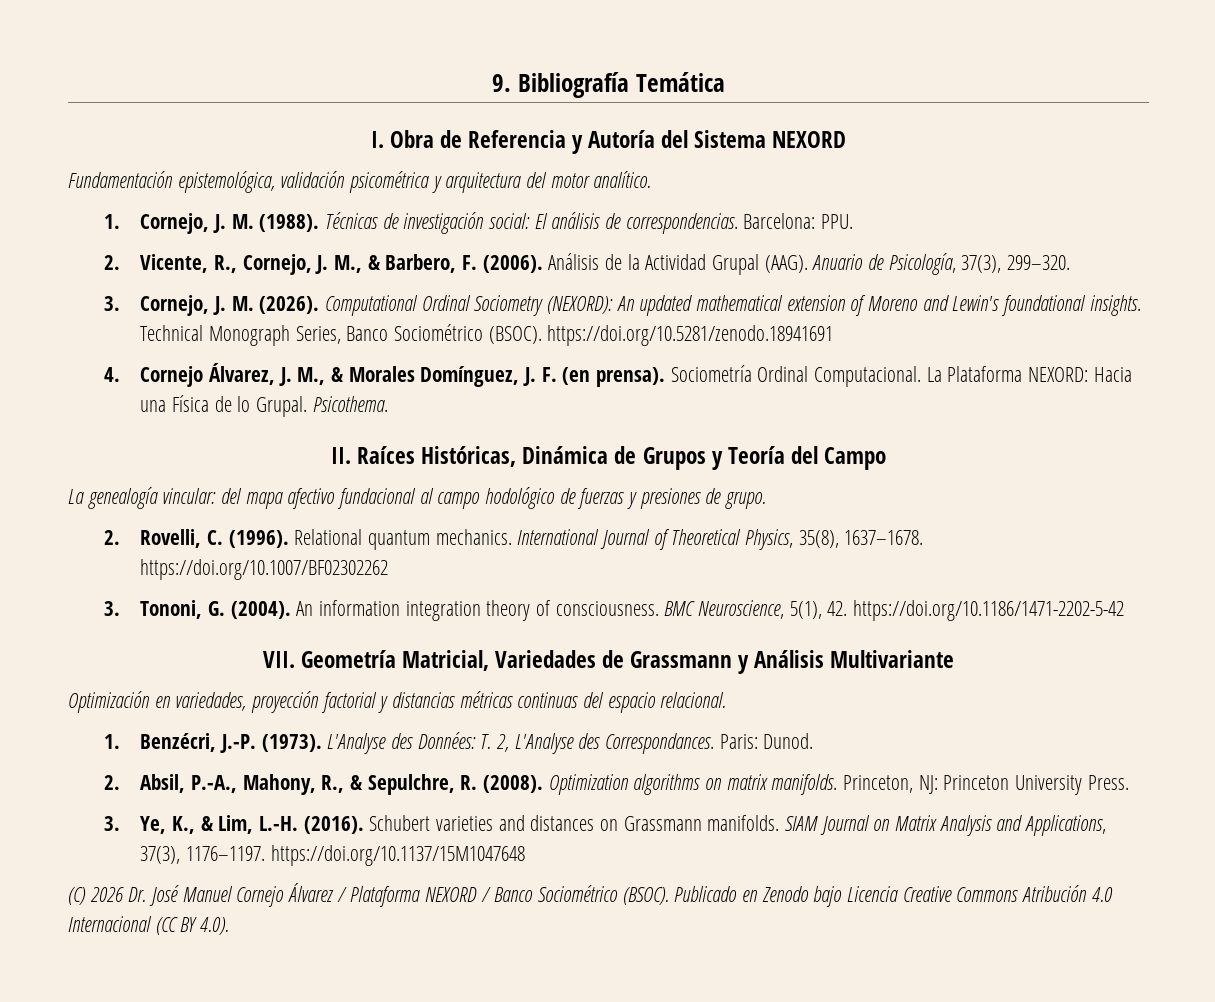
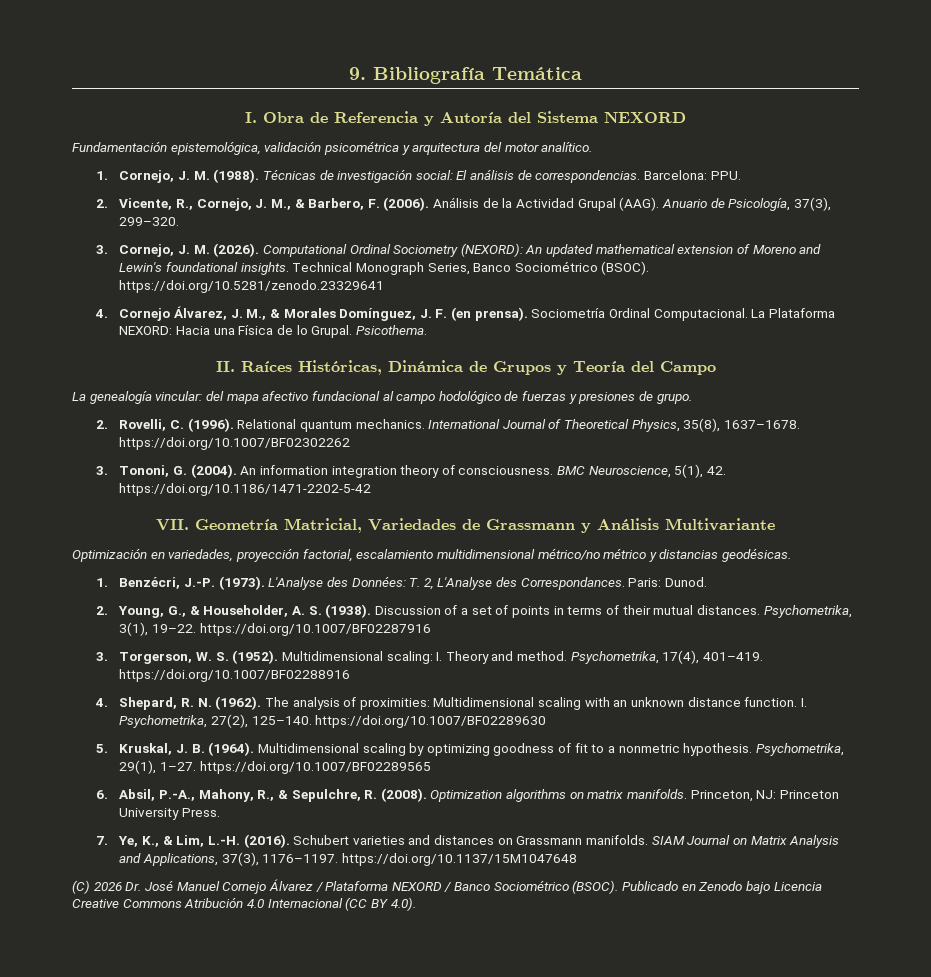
[547,325,834,346] https://doi.org/10.5281/zenodo.18941691 -> [119,280,385,293] https://doi.org/10.5281/zenodo.23329641
[320,691,727,713] factorial y distancias métricas continuas del espacio relacional. -> [302,548,792,562] factorial, escalamiento multidimensional métrico/no métrico y distancias geodésicas.
(121, 782) none -> [118,604,852,618] [119,622,431,636] [95,650,764,664] [119,669,351,682] [94,696,807,710] [119,714,547,728] [95,742,844,756] [119,760,431,774] [95,790,108,799] Young, G., & Householder, A. S. (1938). Discussion of a set of points in terms of their mutual distances. Psychometrika, 3(1), 19–22. https://doi.org/10.1007/BF02287916 // 3. Torgerson, W. S. (1952). Multidimensional scaling: I. Theory and method. Psychometrika, 17(4), 401–419. https://doi.org/10.1007/BF02288916 // 4. Shepard, R. N. (1962). The analysis of proximities: Multidimensional scaling with an unknown distance function. I. Psychometrika, 27(2), 125–140. https://doi.org/10.1007/BF02289630 // 5. Kruskal, J. B. (1964). Multidimensional scaling by optimizing goodness of fit to a nonmetric hypothesis. Psychometrika, 29(1), 1–27. https://doi.org/10.1007/BF02289565 // 6.
[104,816,121,831] 3. -> [95,836,108,845] 7.

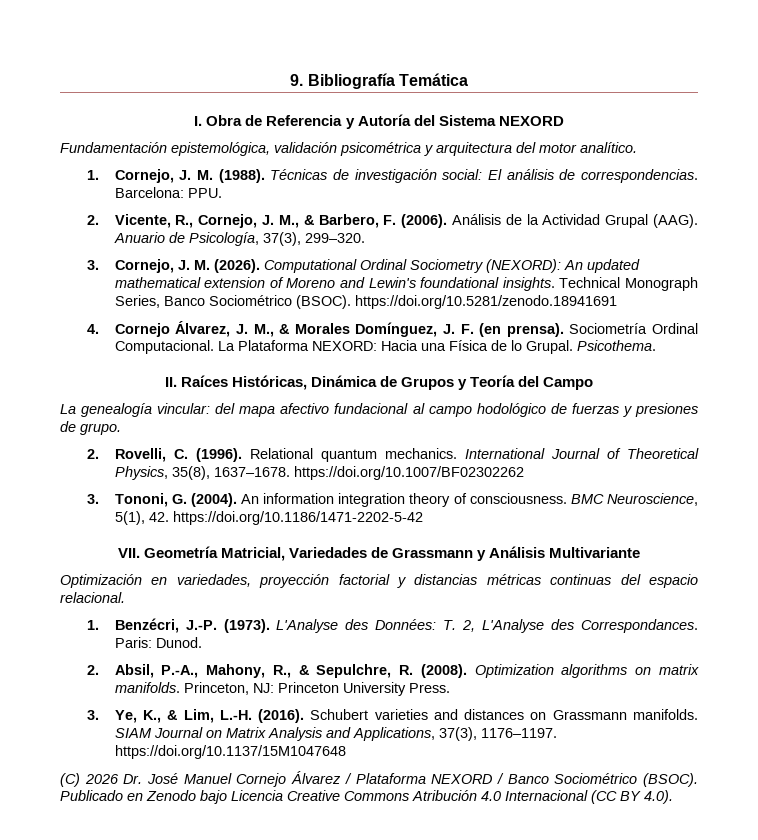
[119,280,385,293] https://doi.org/10.5281/zenodo.23329641 -> [354,295,617,309] https://doi.org/10.5281/zenodo.18941691
[302,548,792,562] factorial, escalamiento multidimensional métrico/no métrico y distancias geodésicas. -> [338,574,698,588] [60,592,125,603] factorial y distancias métricas continuas del espacio relacional.
[118,604,852,618] [119,622,431,636] [95,650,764,664] [119,669,351,682] [94,696,807,710] [119,714,547,728] [95,742,844,756] [119,760,431,774] [95,790,108,799] Young, G., & Householder, A. S. (1938). Discussion of a set of points in terms of their mutual distances. Psychometrika, 3(1), 19–22. https://doi.org/10.1007/BF02287916 // 3. Torgerson, W. S. (1952). Multidimensional scaling: I. Theory and method. Psychometrika, 17(4), 401–419. https://doi.org/10.1007/BF02288916 // 4. Shepard, R. N. (1962). The analysis of proximities: Multidimensional scaling with an unknown distance function. I. Psychometrika, 27(2), 125–140. https://doi.org/10.1007/BF02289630 // 5. Kruskal, J. B. (1964). Multidimensional scaling by optimizing goodness of fit to a nonmetric hypothesis. Psychometrika, 29(1), 1–27. https://doi.org/10.1007/BF02289565 // 6. -> (100, 670) none
[95,836,108,845] 7. -> [87,710,100,720] 3.

